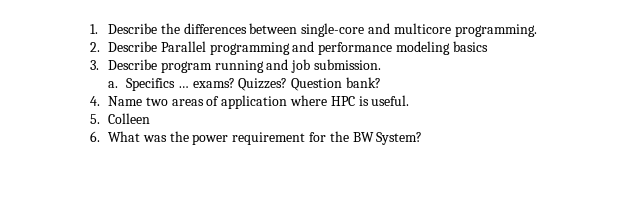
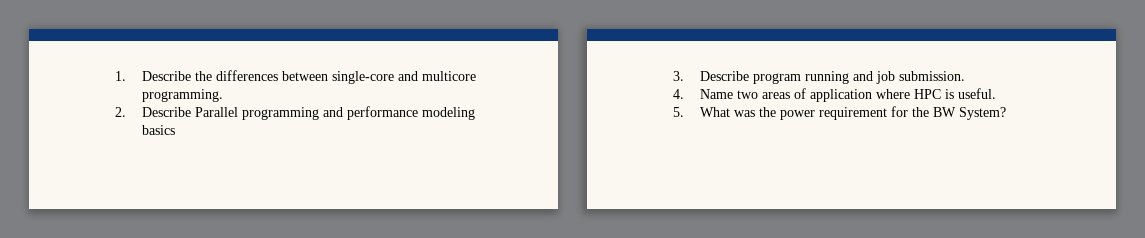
[108,77,381,91] // a. Specifics … exams? Quizzes? Question bank? -> (965, 76) none
[108,113,151,124] [90,131,101,142] Colleen // 6. -> (684, 112) none

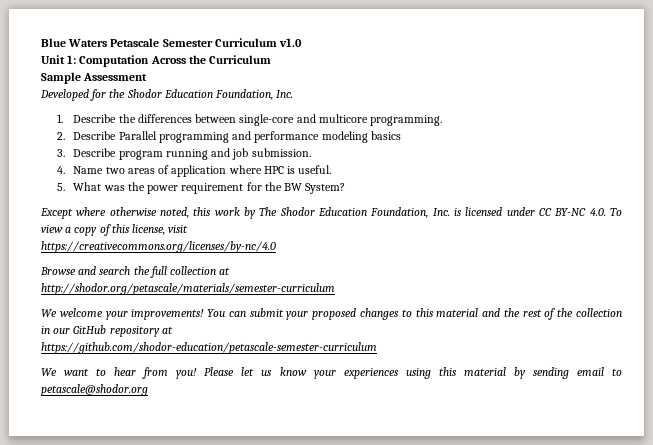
(114, 76) none -> [41,38,303,47] [41,55,272,67] [41,72,148,84] [40,89,294,101] Blue Waters Petascale Semester Curriculum v1.0 // Unit 1: Computation Across the Curriculum // Sample Assessment // Developed for the Shodor Education Foundation, Inc. //
(1006, 113) none -> [40,207,622,219] [41,224,189,236] [41,241,276,253] [40,266,231,278] [41,283,335,295] [41,308,622,320] [41,325,173,337] [41,342,377,354] [41,367,622,379] [41,384,148,396] // Except where otherwise noted, this work by The Shodor Education Foundation, Inc. is licensed under CC BY-NC 4.0. To view a copy of this license, visit // https://creativecommons.org/licenses/by-nc/4.0 // Browse and search the full collection at // http://shodor.org/petascale/materials/semester-curriculum // We welcome your improvements! You can submit your proposed changes to this material and the rest of the collection in our GitHub repository at // https://github.com/shodor-education/petascale-semester-curriculum // We want to hear from you! Please let us know your experiences using this material by sending email to petascale@shodor.org

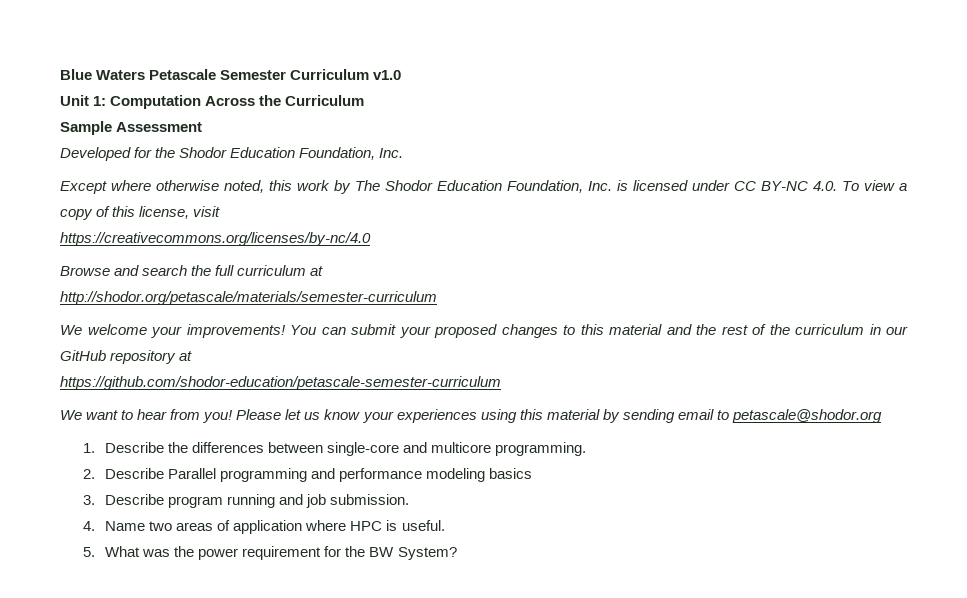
(294, 94) none -> [60,180,907,194] [60,206,221,220] [60,232,371,246] [60,265,324,276] [60,291,437,305] [60,324,908,338] [60,350,193,364] [60,376,501,390] [60,409,882,423] // Except where otherwise noted, this work by The Shodor Education Foundation, Inc. is licensed under CC BY-NC 4.0. To view a copy of this license, visit // https://creativecommons.org/licenses/by-nc/4.0 // Browse and search the full curriculum at // http://shodor.org/petascale/materials/semester-curriculum // We welcome your improvements! You can submit your proposed changes to this material and the rest of the curriculum in our GitHub repository at // https://github.com/shodor-education/petascale-semester-curriculum // We want to hear from you! Please let us know your experiences using this material by sending email to petascale@shodor.org
[40,207,622,219] [41,224,189,236] [41,241,276,253] [40,266,231,278] [41,283,335,295] [41,308,622,320] [41,325,173,337] [41,342,377,354] [41,367,622,379] [41,384,148,396] // Except where otherwise noted, this work by The Shodor Education Foundation, Inc. is licensed under CC BY-NC 4.0. To view a copy of this license, visit // https://creativecommons.org/licenses/by-nc/4.0 // Browse and search the full collection at // http://shodor.org/petascale/materials/semester-curriculum // We welcome your improvements! You can submit your proposed changes to this material and the rest of the collection in our GitHub repository at // https://github.com/shodor-education/petascale-semester-curriculum // We want to hear from you! Please let us know your experiences using this material by sending email to petascale@shodor.org -> (457, 553) none

